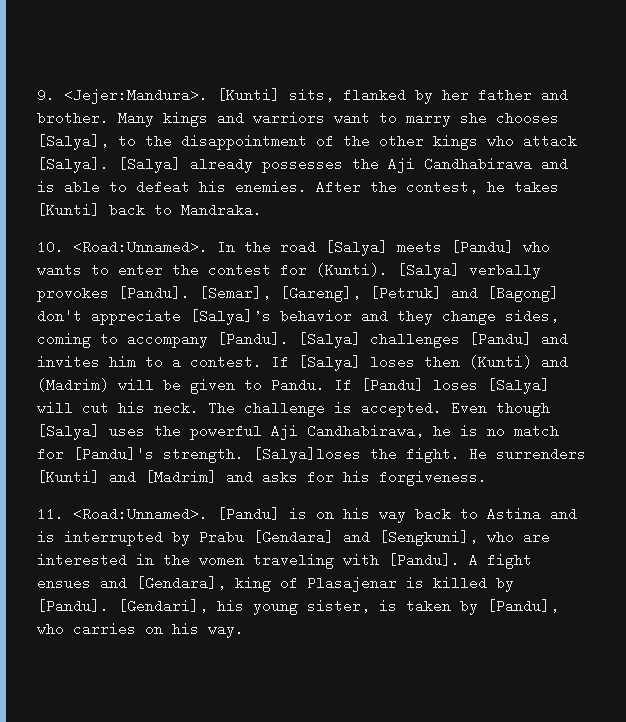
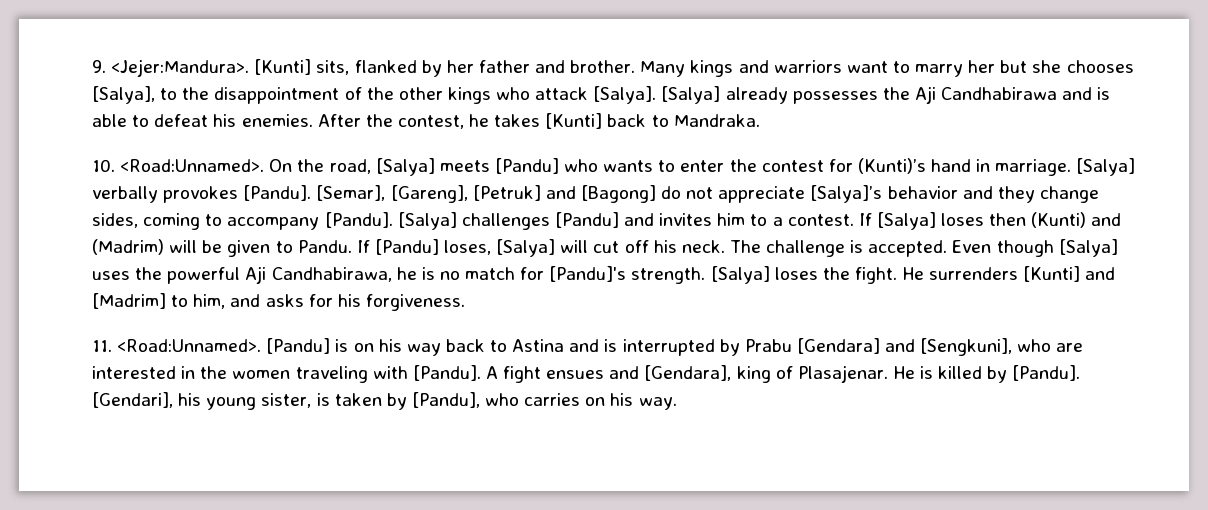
(451, 119) none -> [968,60,1028,73] her but
[217,240,316,254] In the road -> [269,159,371,174] On the road,
[316,263,388,277] (Kunti). -> [857,158,1072,176] (Kunti)’s hand in marriage.
[37,309,82,323] don't -> [661,186,714,199] do not
[433,378,478,392] loses -> [444,240,492,255] loses,
(109, 408) none -> [624,240,649,253] off
[253,447,361,463] [Salya]loses -> [710,266,818,284] [Salya] loses
(217, 477) none -> [171,294,226,309] to him,
[307,576,397,592] Plasajenar -> [797,365,915,383] Plasajenar. He

